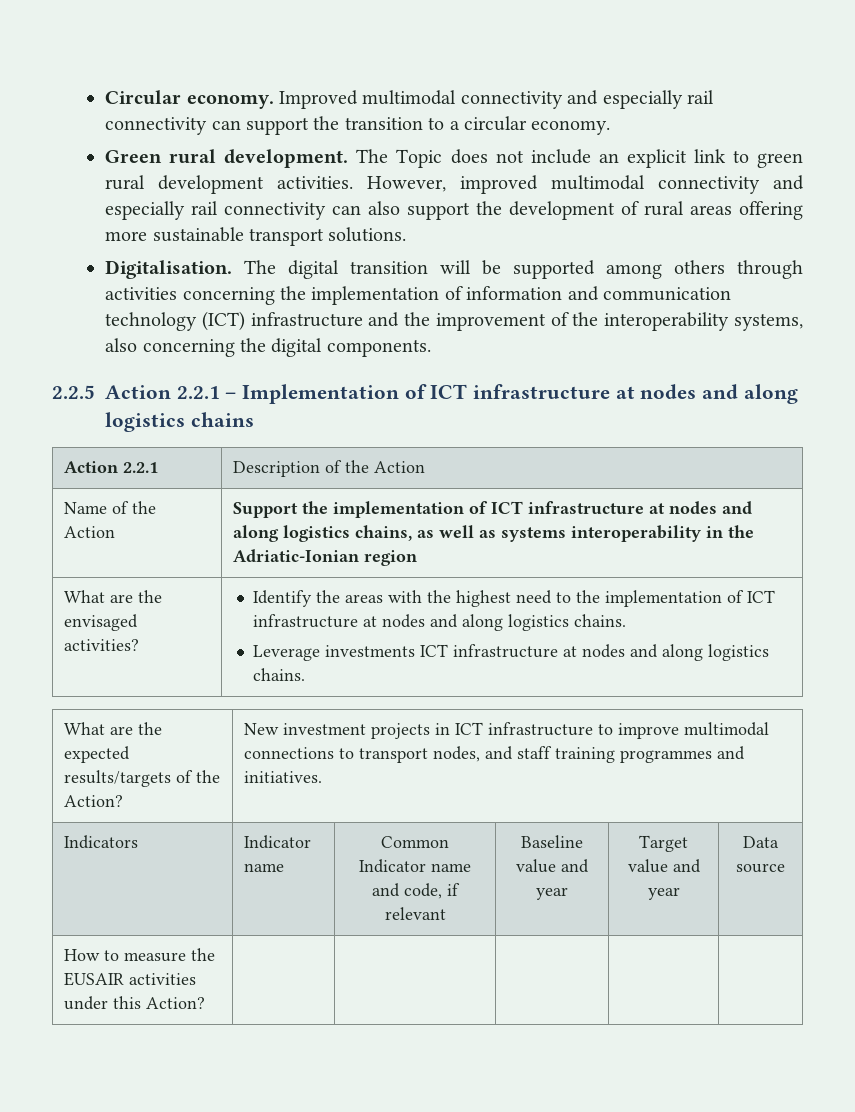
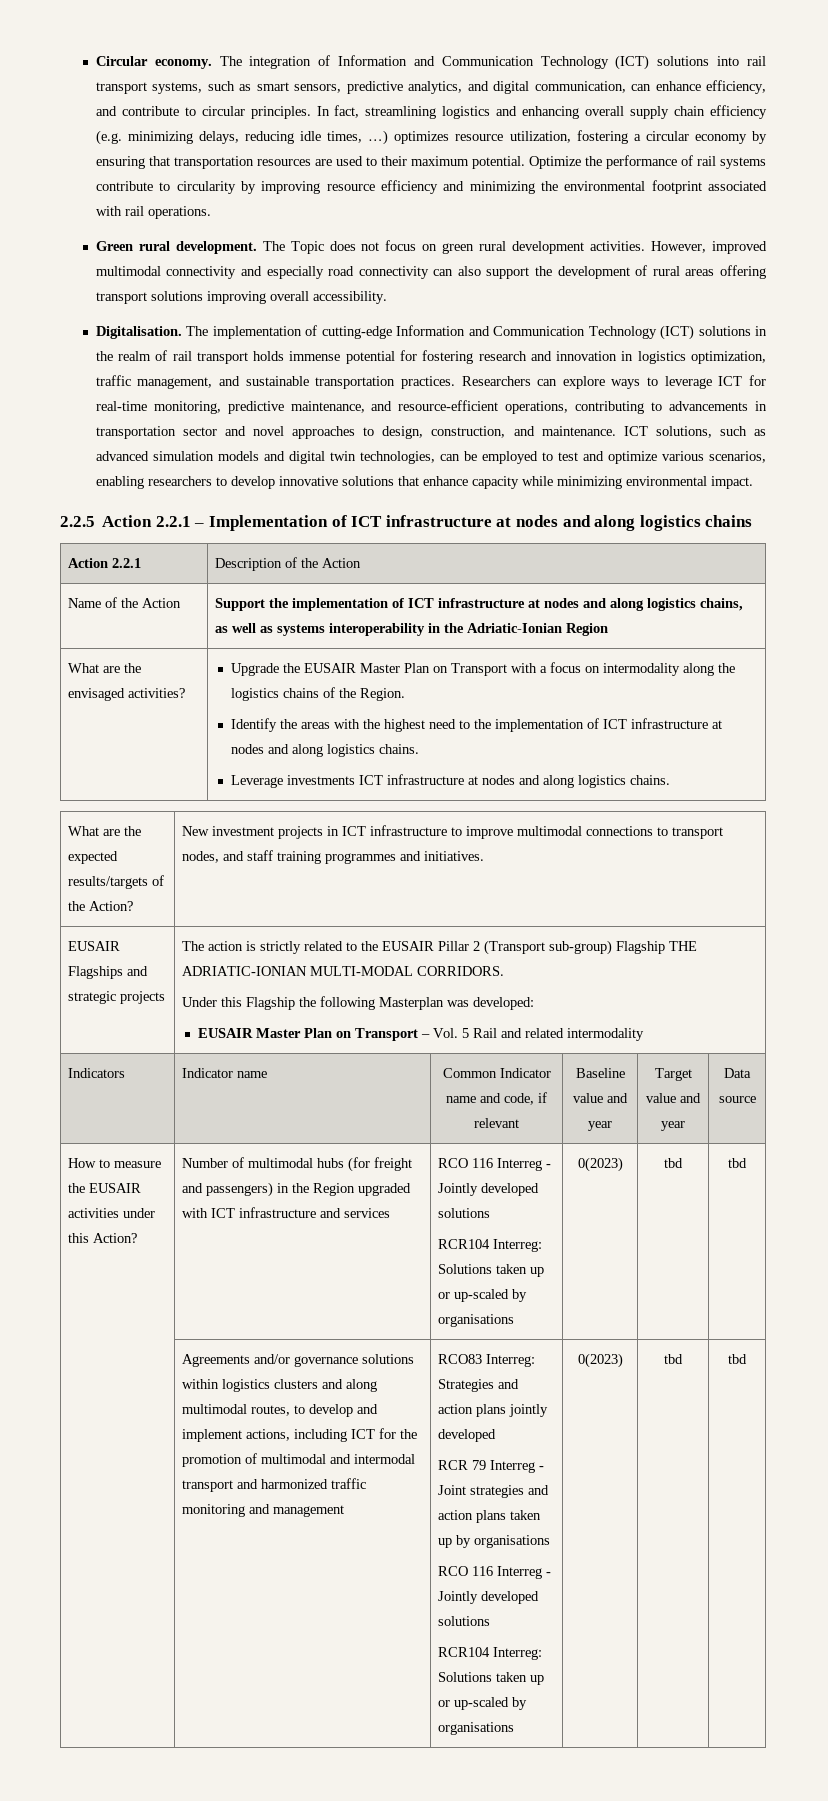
[278,90,714,109] [105,116,611,135] Improved multimodal connectivity and especially rail connectivity can support the transition to a circular economy. -> [219,55,766,70] [95,80,766,94] [95,105,767,119] [95,130,768,145] [95,155,767,169] [95,180,767,194] [95,206,211,219] The integration of Information and Communication Technology (ICT) solutions into rail transport systems, such as smart sensors, predictive analytics, and digital communication, can enhance efficiency, and contribute to circular principles. In fact, streamlining logistics and enhancing overall supply chain efficiency (e.g. minimizing delays, reducing idle times, …) optimizes resource utilization, fostering a circular economy by ensuring that transportation resources are used to their maximum potential. Optimize the performance of rail systems contribute to circularity by improving resource efficiency and minimizing the environmental footprint associated with rail operations.
[530,149,749,168] include an explicit link to -> [385,240,438,251] focus on
[191,201,219,215] rail -> [328,266,355,276] road
[105,227,407,246] [105,260,803,279] [105,286,731,305] [105,311,803,331] [105,338,431,357] more sustainable transport solutions. // Digitalisation. The digital transition will be supported among others through activities concerning the implementation of information and communication technology (ICT) infrastructure and the improvement of the interoperability systems, also concerning the digital components. -> [95,291,387,304] [95,325,767,340] [95,350,766,364] [95,375,767,389] [95,400,767,414] [95,426,767,439] [95,451,767,464] [95,476,753,489] transport solutions improving overall accessibility. // Digitalisation. The implementation of cutting-edge Information and Communication Technology (ICT) solutions in the realm of rail transport holds immense potential for fostering research and innovation in logistics optimization, traffic management, and sustainable transportation practices. Researchers can explore ways to leverage ICT for real-time monitoring, predictive maintenance, and resource-efficient operations, contributing to advancements in transportation sector and novel approaches to design, construction, and maintenance. ICT solutions, such as advanced simulation models and digital twin technologies, can be employed to test and optimize various scenarios, enabling researchers to develop innovative solutions that enhance capacity while minimizing environmental impact.
[363,550,417,566] region -> [565,623,608,636] Region
(139, 645) none -> [230,662,735,676] [230,687,405,701] Upgrade the EUSAIR Master Plan on Transport with a focus on intermodality along the logistics chains of the Region. //
(322, 777) none -> [67,941,120,951] [67,966,148,979] [67,991,165,1004] [181,940,697,955] [181,966,504,976] [181,996,534,1010] [197,1028,644,1041] // EUSAIR Flagships and strategic projects | The action is strictly related to the EUSAIR Pillar 2 (Transport sub-group) Flagship THE ADRIATIC-IONIAN MULTI-MODAL CORRIDORS. // Under this Flagship the following Masterplan was developed: // EUSAIR Master Plan on Transport – Vol. 5 Rail and related intermodality
(205, 1003) | | | | -> [181,1157,412,1172] [181,1182,411,1197] [181,1207,390,1218] [437,1158,551,1171] [437,1183,539,1196] [437,1208,490,1218] [437,1239,542,1252] [437,1264,544,1277] [437,1289,527,1302] [437,1314,514,1327] [577,1157,623,1172] [664,1158,683,1168] [728,1158,747,1168] [181,1354,414,1367] [181,1379,377,1392] [181,1404,378,1417] [181,1428,417,1442] [181,1453,415,1467] [181,1478,366,1492] [181,1504,344,1517] [437,1354,535,1367] [437,1379,519,1392] [437,1404,548,1417] [437,1429,496,1442] [437,1460,544,1473] [437,1485,549,1498] [437,1510,541,1523] [437,1535,550,1548] [437,1566,551,1579] [437,1591,539,1604] [437,1616,490,1626] [437,1647,542,1660] [437,1672,544,1685] [437,1697,527,1710] [437,1722,514,1735] [577,1353,623,1368] [664,1354,683,1364] [728,1354,747,1364] Number of multimodal hubs (for freight and passengers) in the Region upgraded with ICT infrastructure and services | RCO 116 Interreg - Jointly developed solutions // RCR104 Interreg: Solutions taken up or up-scaled by organisations | 0(2023) | tbd | tbd // | Agreements and/or governance solutions within logistics clusters and along multimodal routes, to develop and implement actions, including ICT for the promotion of multimodal and intermodal transport and harmonized traffic monitoring and management | RCO83 Interreg: Strategies and action plans jointly developed // RCR 79 Interreg - Joint strategies and action plans taken up by organisations // RCO 116 Interreg - Jointly developed solutions // RCR104 Interreg: Solutions taken up or up-scaled by organisations | 0(2023) | tbd | tbd

